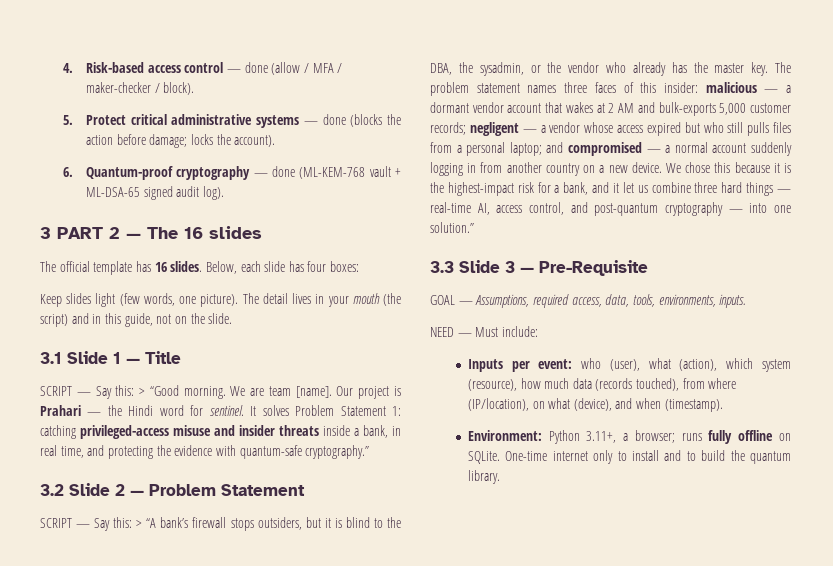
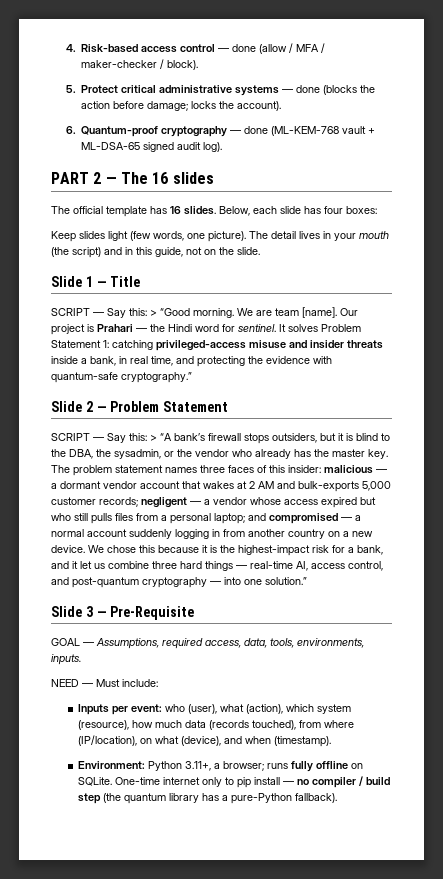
[40,227,51,239] 3 -> (223, 147) none
[40,352,62,364] 3.1 -> (260, 251) none
[40,484,64,496] 3.2 -> (192, 377) none
[430,261,454,273] 3.3 -> (307, 581) none
[631,450,791,464] [467,470,500,484] install and to build the quantum library. -> [236,776,390,788] [77,793,337,804] pip install — no compiler / build step (the quantum library has a pure-Python fallback).

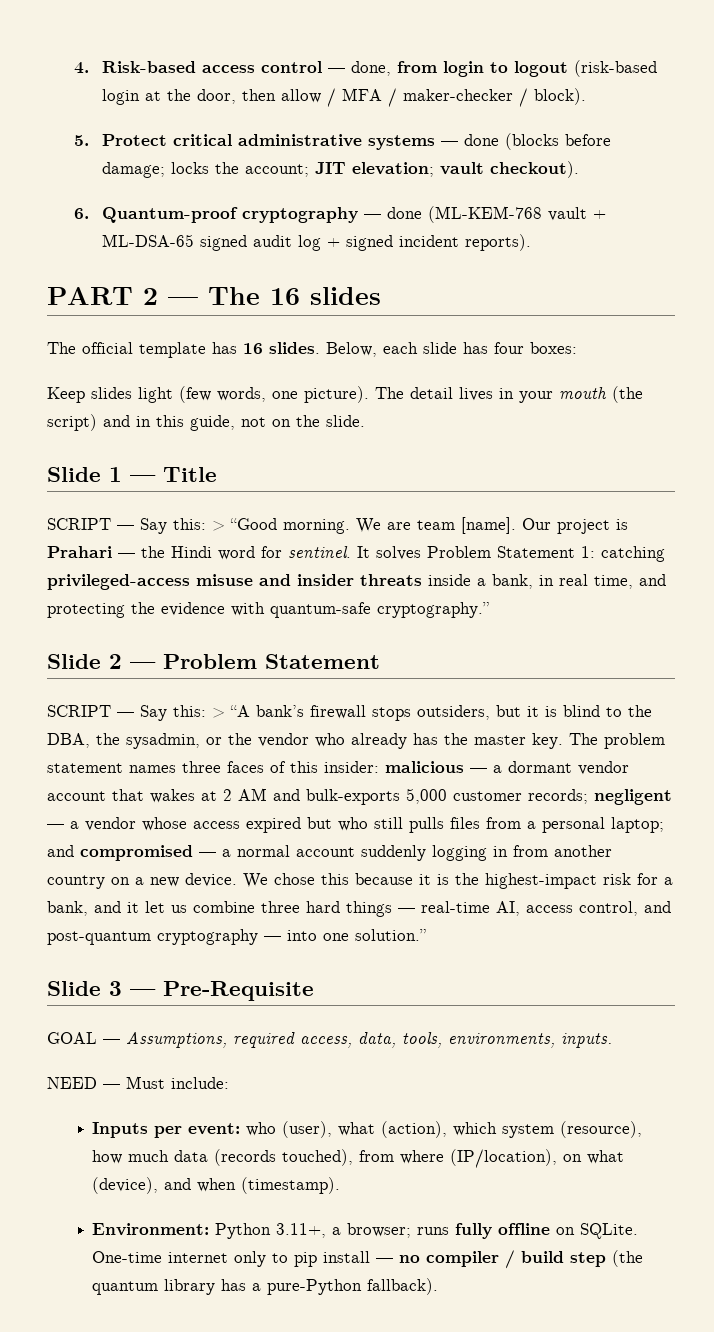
[232,44,288,54] done (allow -> [350,60,657,77] [101,89,321,105] done, from login to logout (risk-based login at the door, then allow
[360,85,376,93] [81,101,111,109] the action -> (559, 141) none
[237,101,282,111] account). -> [244,161,579,178] account; JIT elevation; vault checkout).
[203,142,223,152] log). -> [297,234,531,251] log + signed incident reports).

